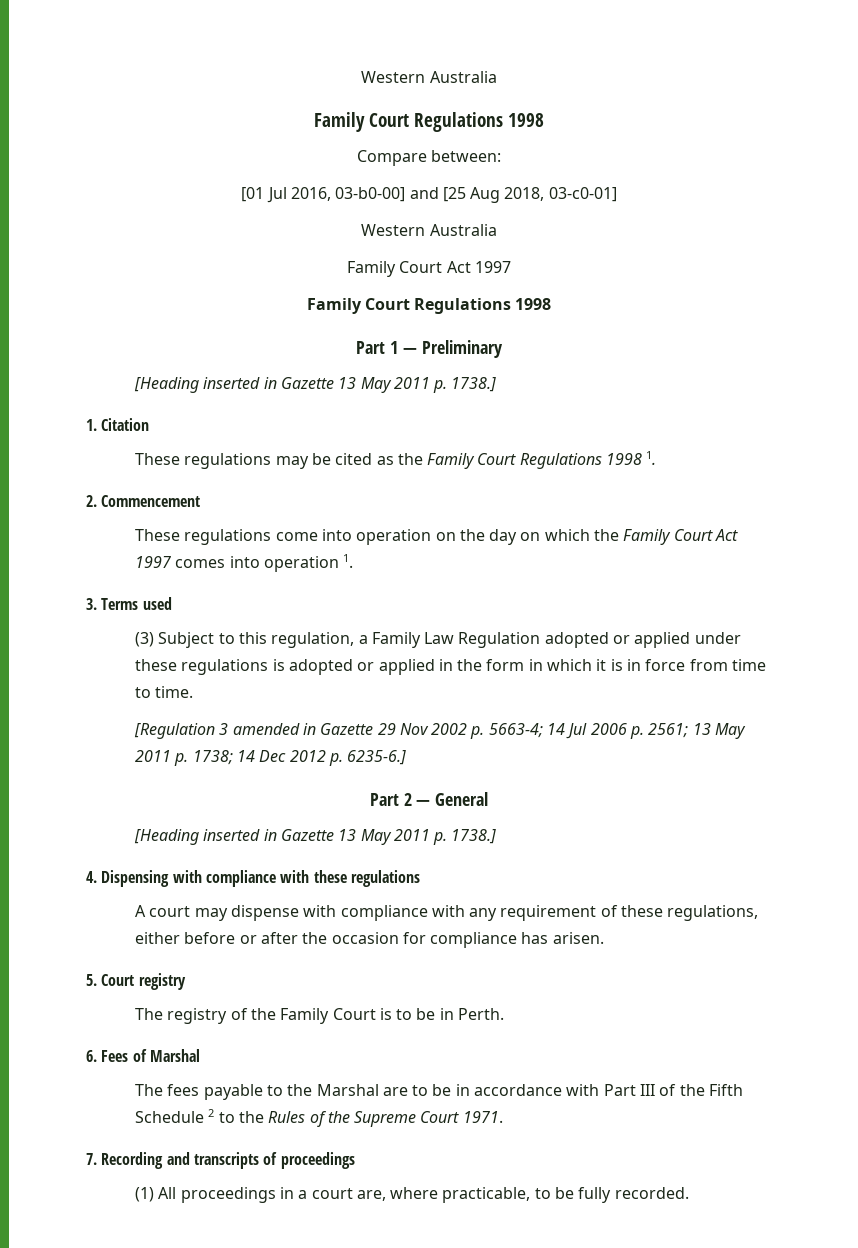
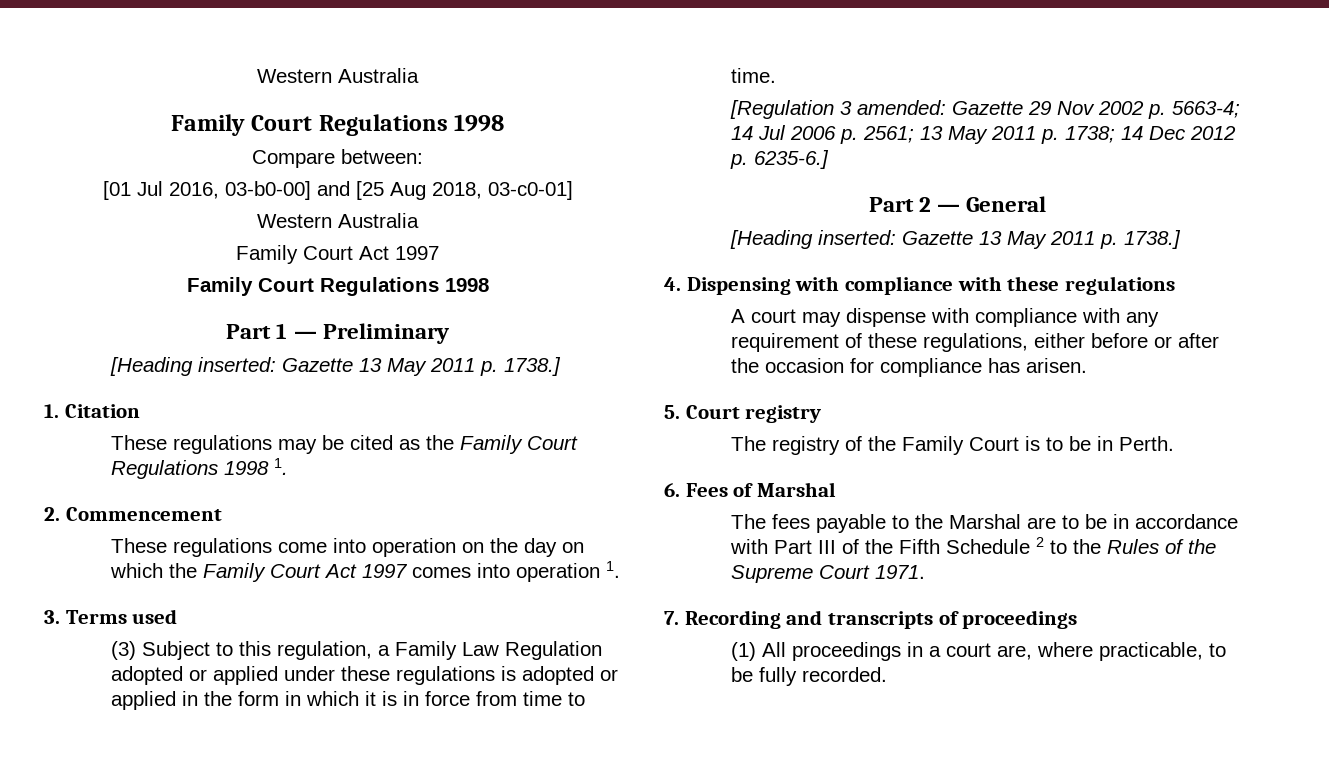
[203,377,277,389] inserted in -> [198,357,277,372] inserted:
[232,723,316,735] amended in -> [857,100,947,115] amended:
[203,829,277,841] inserted in -> [818,230,897,245] inserted:

